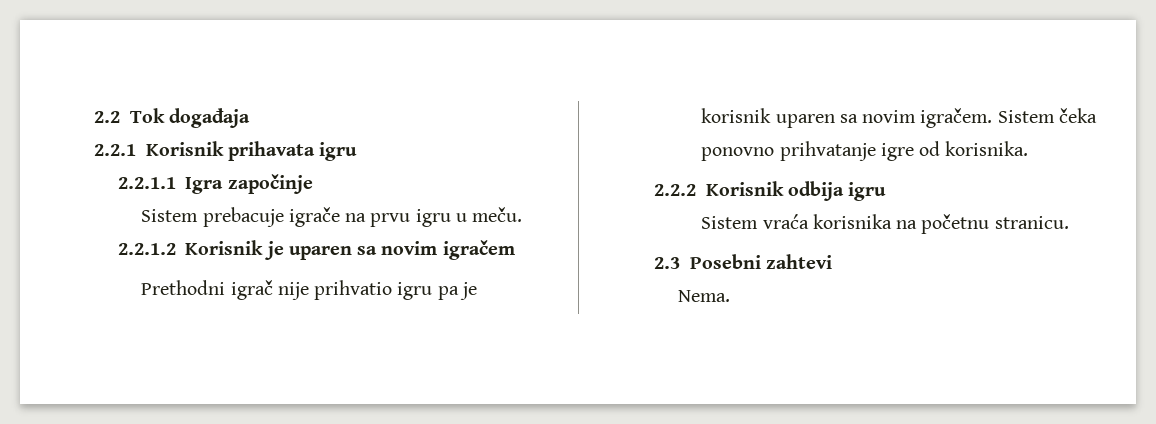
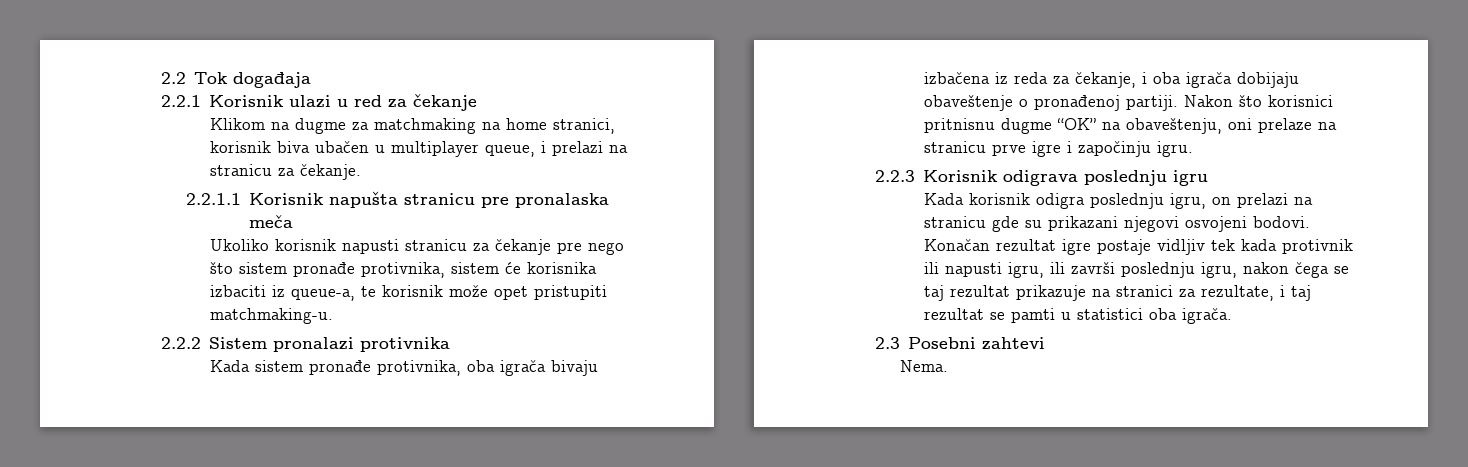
[228,141,358,161] [117,174,313,194] [141,207,523,227] [117,240,515,260] [141,280,477,300] [701,108,1097,128] [701,141,1029,161] [654,181,887,201] [701,214,1069,234] prihavata igru // 2.2.1.1 Igra započinje // Sistem prebacuje igrače na prvu igru u meču. // 2.2.1.2 Korisnik je uparen sa novim igračem // Prethodni igrač nije prihvatio igru pa je korisnik uparen sa novim igračem. Sistem čeka ponovno prihvatanje igre od korisnika. // 2.2.2 Korisnik odbija igru // Sistem vraća korisnika na početnu stranicu. -> [289,94,478,111] [210,118,616,134] [210,141,629,157] [210,164,362,180] [185,191,609,208] [248,215,293,228] [210,239,625,255] [210,262,598,278] [210,285,608,301] [210,308,334,324] [161,337,451,352] [210,360,599,376] [924,72,1300,88] [924,95,1334,111] [924,118,1338,134] [924,141,1194,157] [875,170,1209,186] [924,193,1314,209] [924,216,1311,232] [924,239,1354,255] [924,262,1350,278] [924,285,1312,301] [924,308,1233,324] ulazi u red za čekanje // Klikom na dugme za matchmaking na home stranici, korisnik biva ubačen u multiplayer queue, i prelazi na stranicu za čekanje. // 2.2.1.1 Korisnik napušta stranicu pre pronalaska meča // Ukoliko korisnik napusti stranicu za čekanje pre nego što sistem pronađe protivnika, sistem će korisnika izbaciti iz queue-a, te korisnik može opet pristupiti matchmaking-u. // 2.2.2 Sistem pronalazi protivnika // Kada sistem pronađe protivnika, oba igrača bivaju izbačena iz reda za čekanje, i oba igrača dobijaju obaveštenje o pronađenoj partiji. Nakon što korisnici pritnisnu dugme “OK” na obaveštenju, oni prelaze na stranicu prve igre i započinju igru. // 2.2.3 Korisnik odigrava poslednju igru // Kada korisnik odigra poslednju igru, on prelazi na stranicu gde su prikazani njegovi osvojeni bodovi. Konačan rezultat igre postaje vidljiv tek kada protivnik ili napusti igru, ili završi poslednju igru, nakon čega se taj rezultat prikazuje na stranici za rezultate, i taj rezultat se pamti u statistici oba igrača.

